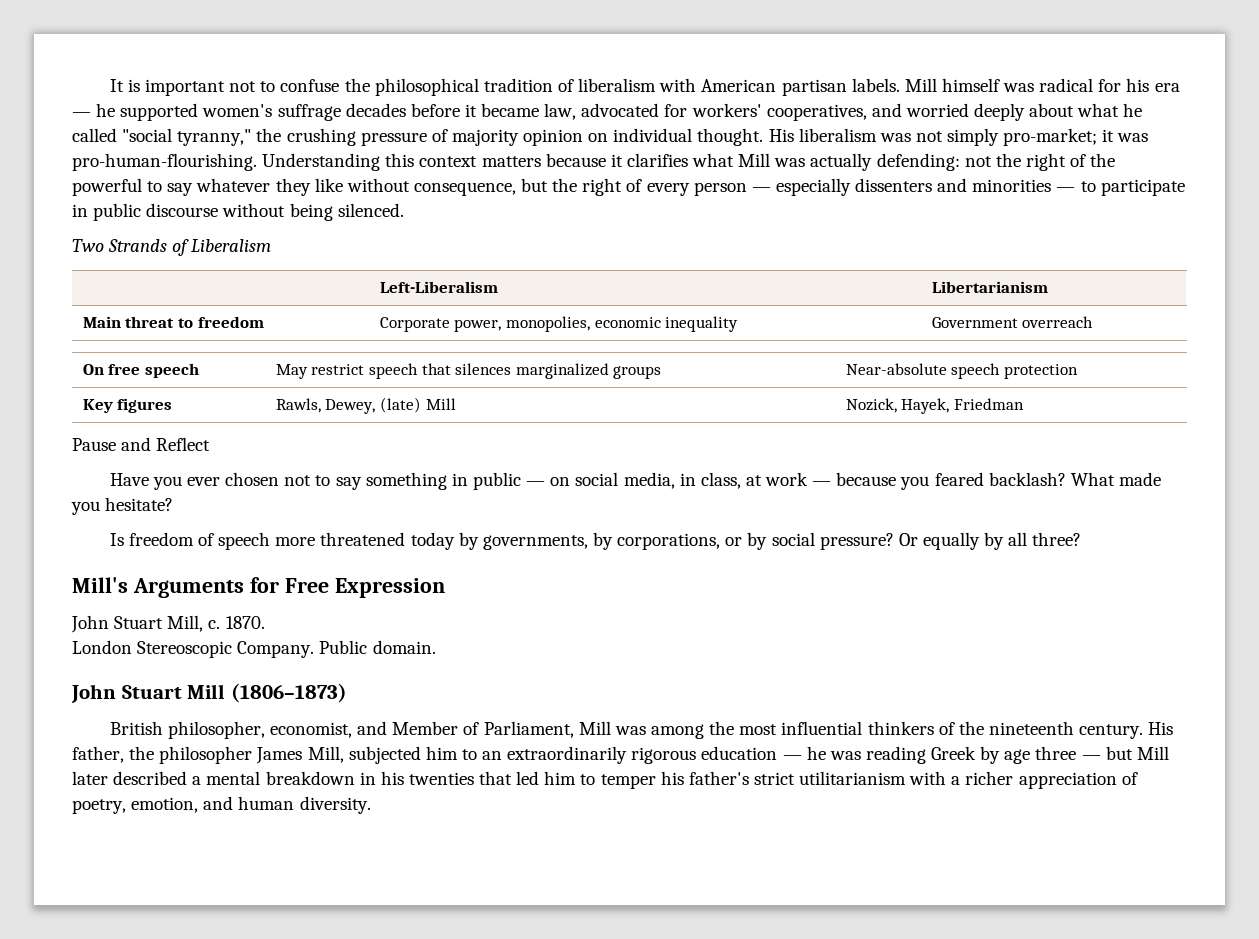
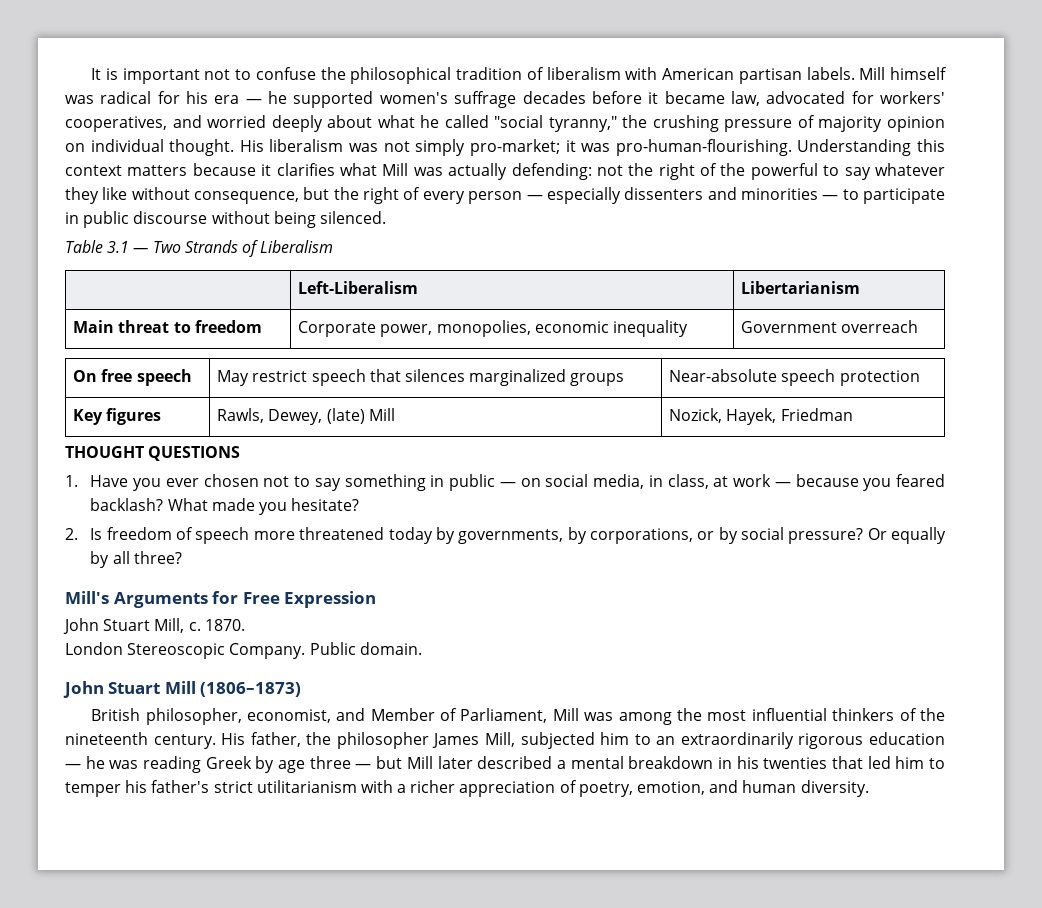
(404, 210) none -> [65,240,149,253] Table 3.1 —
[72,437,211,451] Pause and Reflect // -> [65,446,241,461] [65,475,78,487] THOUGHT QUESTIONS // 1.
(174, 504) none -> [65,528,78,540] 2.

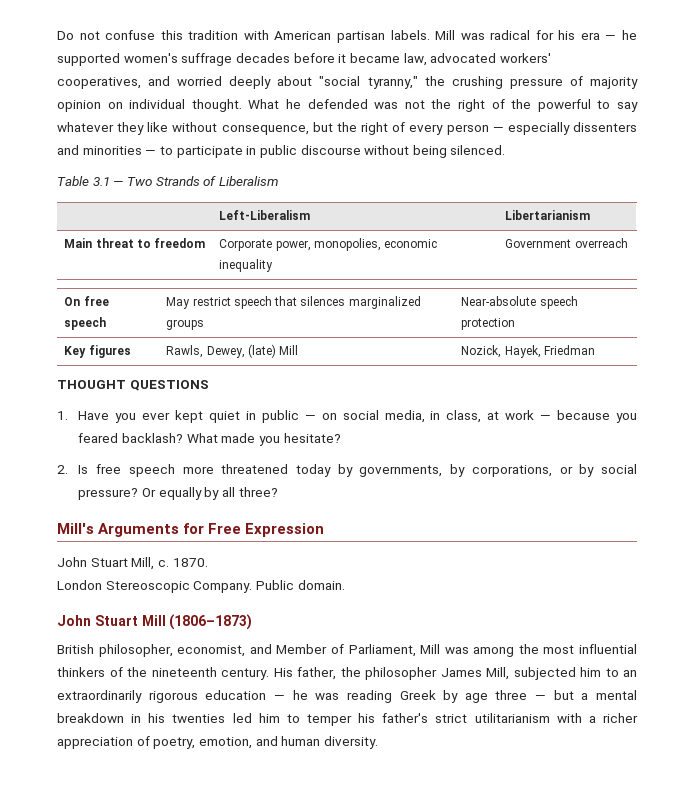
[91,67,621,84] It is important not to confuse the philosophical tradition of liberalism -> [57,30,239,40] Do not confuse this tradition
[890,67,948,80] himself -> (456, 35) none
[851,91,874,104] for -> (497, 58) none
[377,115,489,128] what he called -> (313, 81) none
[239,139,946,156] [65,163,592,180] His liberalism was not simply pro-market; it was pro-human-flourishing. Understanding this context matters because it clarifies what Mill was actually defending: -> [248,99,399,109] What he defended was
[203,474,426,491] chosen not to say something -> [175,410,241,423] kept quiet
[106,527,194,540] freedom of -> [96,464,122,474] free
[406,756,553,769] Mill later described -> (574, 695) none
[831,756,863,769] that -> (226, 718) none

